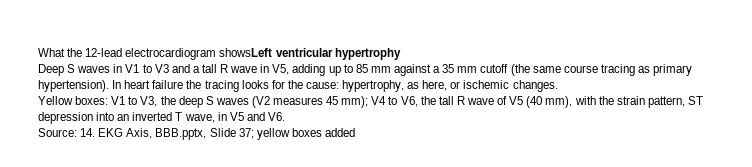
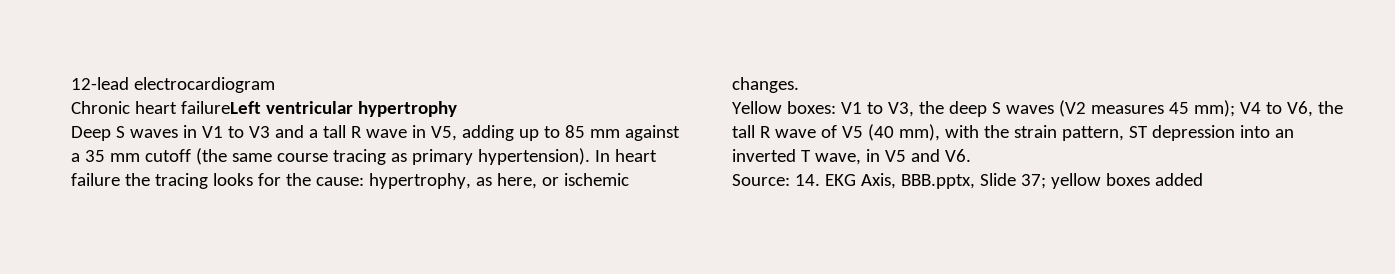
[38,48,83,57] What the -> (71, 83) none
[219,48,273,57] showsLeft -> [71,101,261,114] // Chronic heart failureLeft

